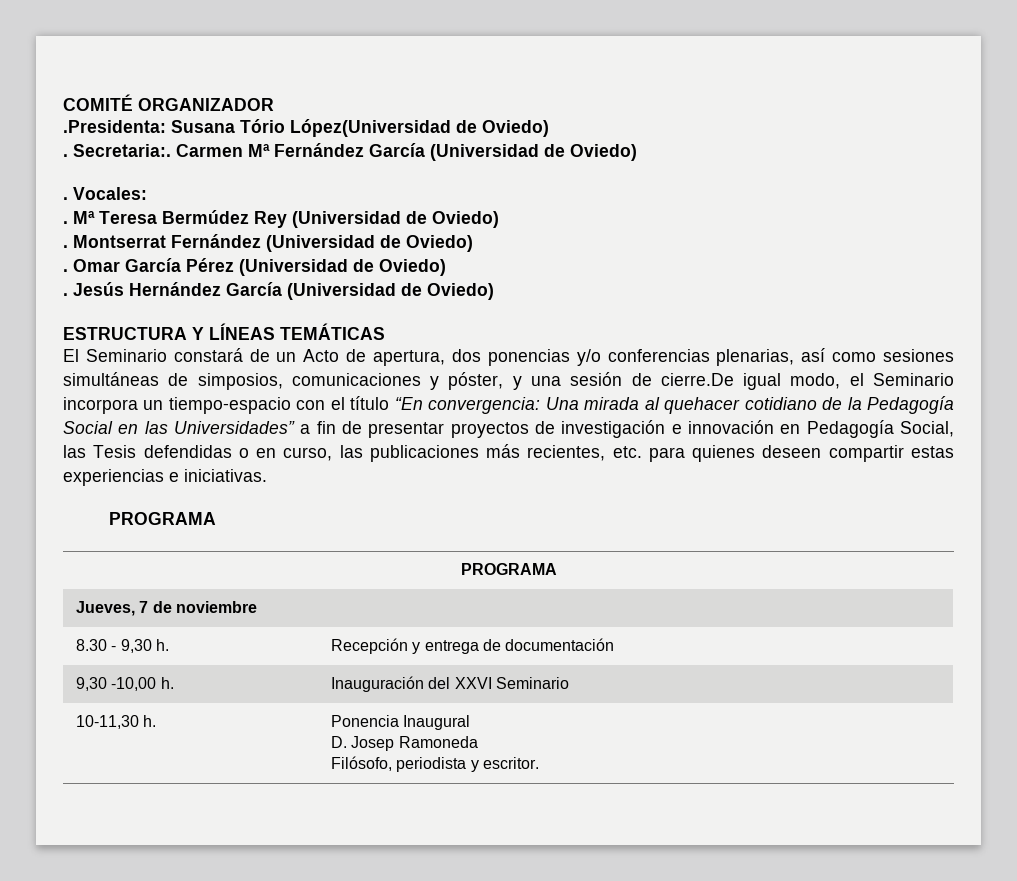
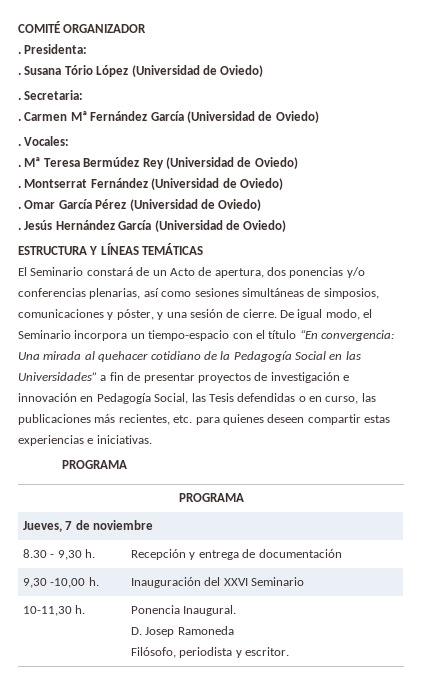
[63,119,549,137] [63,144,171,157] .Presidenta: Susana Tório López(Universidad de Oviedo) // . Secretaria:. -> [18,44,88,54] [18,65,264,77] [18,90,84,100] [18,118,21,121] . Presidenta: // . Susana Tório López (Universidad de Oviedo) // . Secretaria: // .
[660,373,734,386] cierre.De -> [242,309,294,318] cierre. De
[403,715,471,730] Inaugural -> [183,605,237,616] Inaugural.

